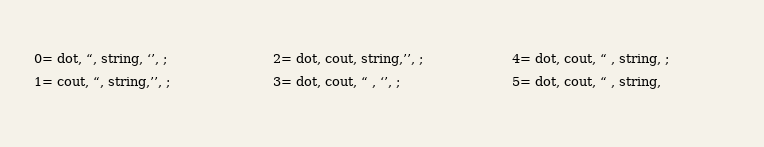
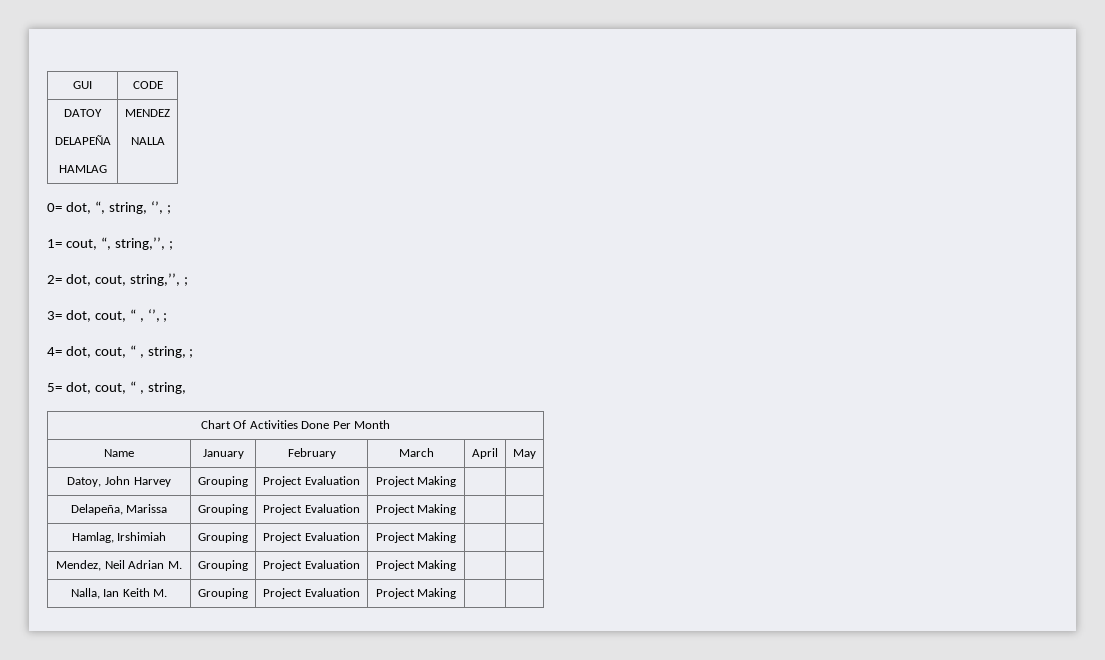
(34, 58) none -> [73,81,92,89] [132,81,163,89] [64,109,102,117] [54,135,111,145] [58,165,107,173] [125,109,170,117] [130,137,165,145] GUI | CODE // DATOY // DELAPEÑA // HAMLAG | MENDEZ // NALLA //
(661, 83) none -> [200,420,391,429] [104,449,134,457] [202,449,244,459] [287,448,336,459] [398,448,434,457] [472,448,498,459] [513,449,536,459] [67,476,171,487] [198,476,248,487] [263,476,360,487] [375,476,457,487] [70,504,168,515] [198,504,248,515] [263,504,360,515] [375,504,457,515] [71,532,167,543] [198,532,248,543] [263,532,360,543] [375,532,457,543] [56,560,182,571] [198,560,248,571] [263,560,360,571] [375,560,457,571] [70,588,168,599] [198,588,248,599] [263,588,360,599] [375,588,457,599] // Chart Of Activities Done Per Month // Name | January | February | March | April | May // Datoy, John Harvey | Grouping | Project Evaluation | Project Making | | // Delapeña, Marissa | Grouping | Project Evaluation | Project Making | | // Hamlag, Irshimiah | Grouping | Project Evaluation | Project Making | | // Mendez, Neil Adrian M. | Grouping | Project Evaluation | Project Making | | // Nalla, Ian Keith M. | Grouping | Project Evaluation | Project Making | |

